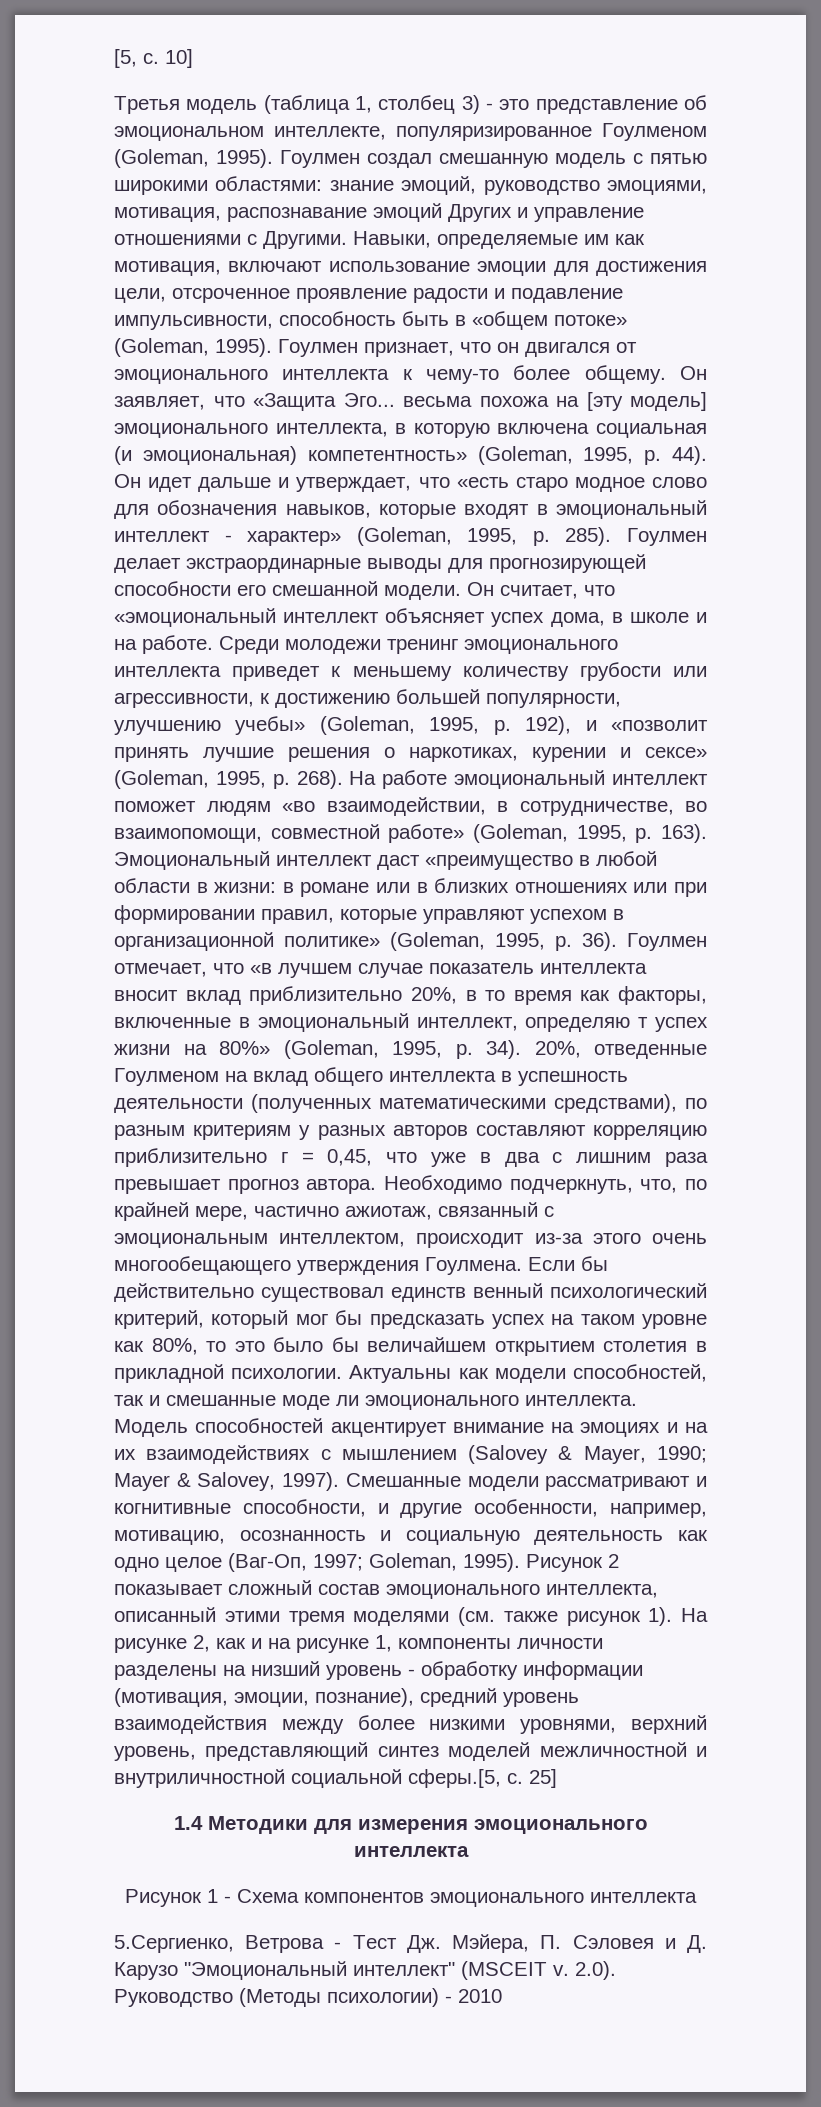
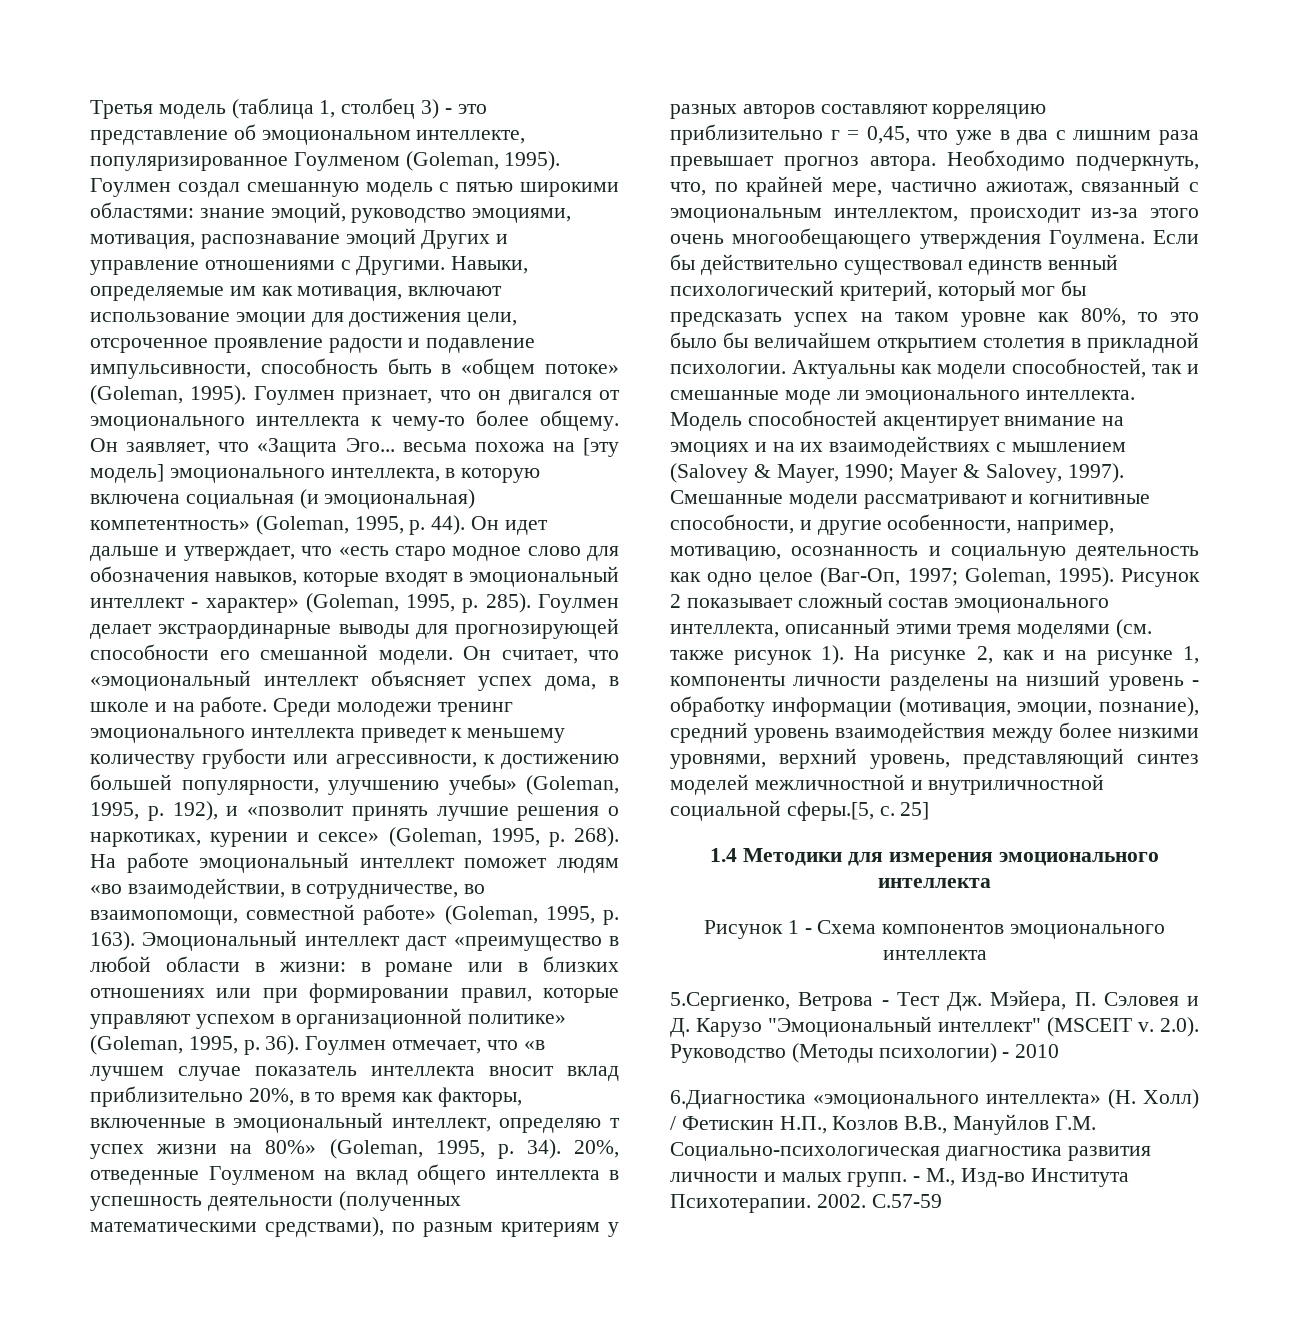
[114,49,193,68] [5, c. 10] // -> (90, 109) none
(502, 1996) none -> [670,1089,1199,1109] [670,1114,1096,1135] [670,1142,1151,1161] [670,1168,1129,1187] [670,1194,942,1213] // 6.Диагностика «эмоционального интеллекта» (Н. Холл) / Фетискин Н.П., Козлов В.В., Мануйлов Г.М. Социально-психологическая диагностика развития личности и малых групп. - М., Изд-во Института Психотерапии. 2002. C.57-59

